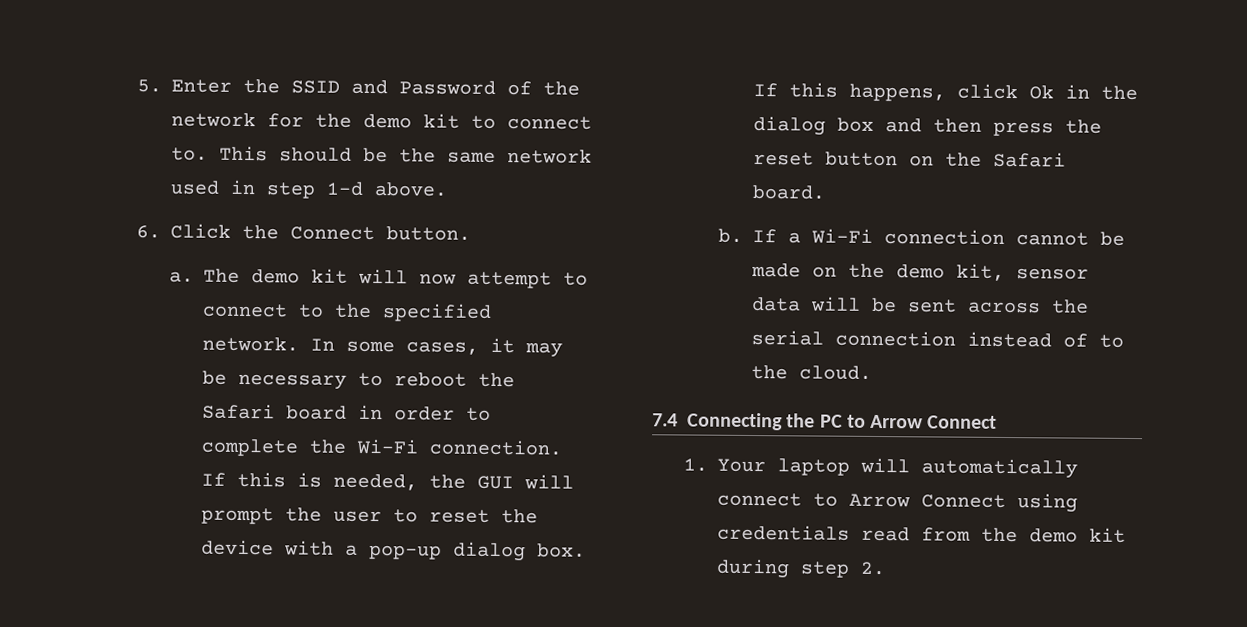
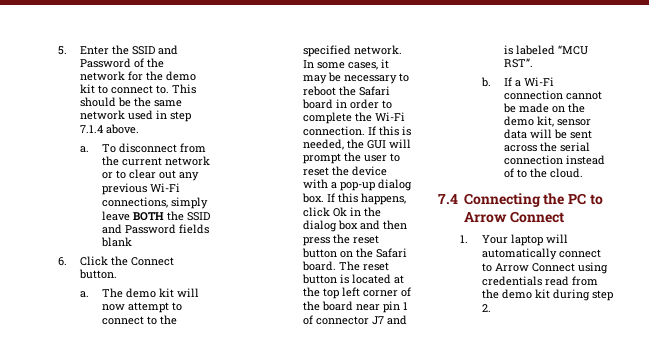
[326,181,365,196] 1-d -> [79,125,103,133] 7.1.4
(449, 189) none -> [79,143,206,153] [101,156,210,166] [101,169,199,181] [101,183,180,195] [101,197,208,209] [101,211,210,221] [101,224,209,234] [100,237,132,247] // a. To disconnect from the current network or to clear out any previous Wi-Fi connections, simply leave BOTH the SSID and Password fields blank
(826, 192) none -> [338,261,389,271] [301,274,404,284] [302,287,411,299] [302,301,408,313] [302,315,407,325] [503,45,588,55] [503,58,533,68] The reset button is located at the top left corner of the board near pin 1 of connector J7 and is labeled “MCU RST”.

